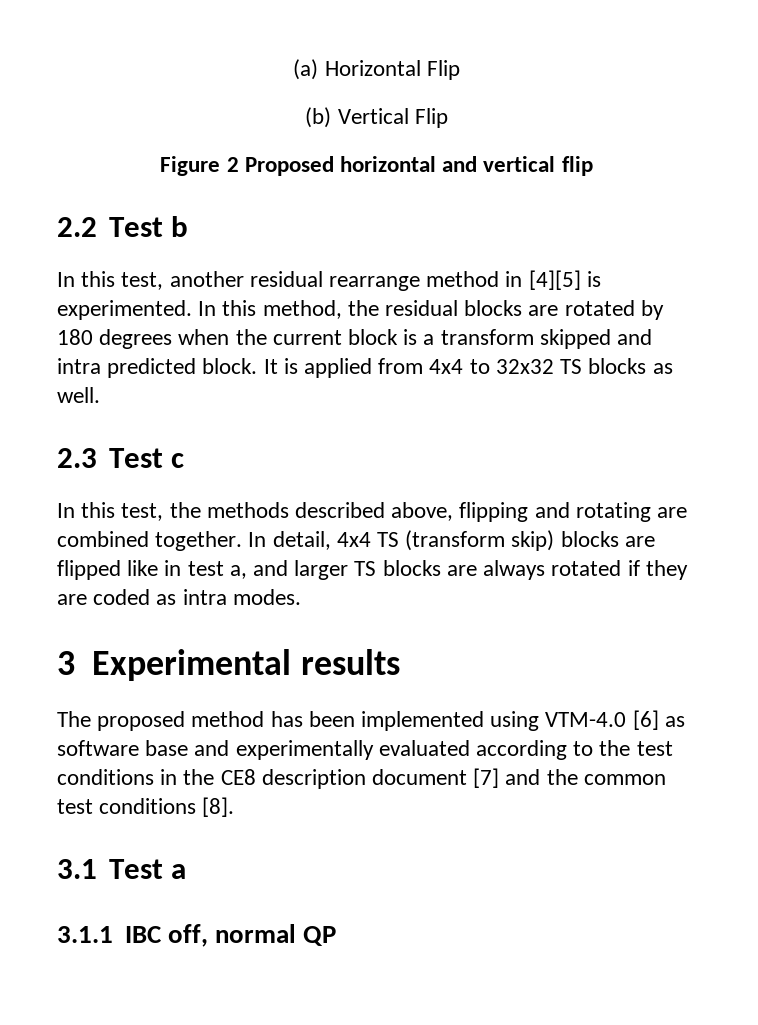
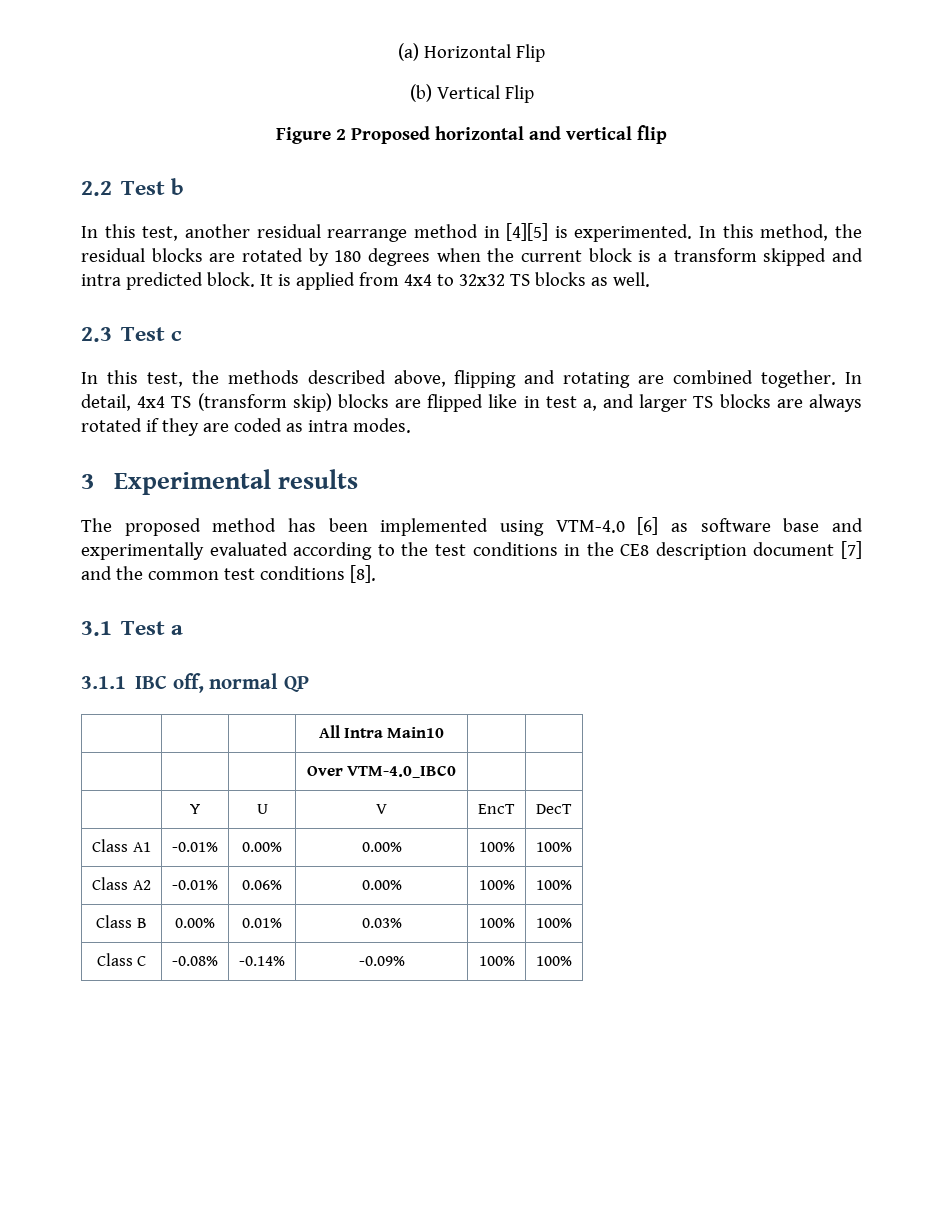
(336, 936) none -> [318,725,445,738] [306,765,457,778] [190,804,200,814] [256,804,268,814] [376,804,387,814] [478,804,515,814] [536,804,572,814] [92,839,151,852] [172,842,218,852] [242,842,282,852] [361,842,402,852] [478,842,515,852] [536,842,572,852] [92,877,151,890] [172,880,218,890] [242,880,282,890] [361,880,402,890] [478,880,515,890] [536,880,572,890] [96,915,147,928] [175,918,215,928] [242,918,282,928] [361,918,402,928] [478,918,515,928] [536,918,572,928] [96,953,147,966] [172,956,218,966] [239,956,285,966] [358,956,405,966] [478,956,515,966] [536,956,572,966] // | | | All Intra Main10 | | // | | | Over VTM-4.0_IBC0 | | // | Y | U | V | EncT | DecT // Class A1 | -0.01% | 0.00% | 0.00% | 100% | 100% // Class A2 | -0.01% | 0.06% | 0.00% | 100% | 100% // Class B | 0.00% | 0.01% | 0.03% | 100% | 100% // Class C | -0.08% | -0.14% | -0.09% | 100% | 100%

